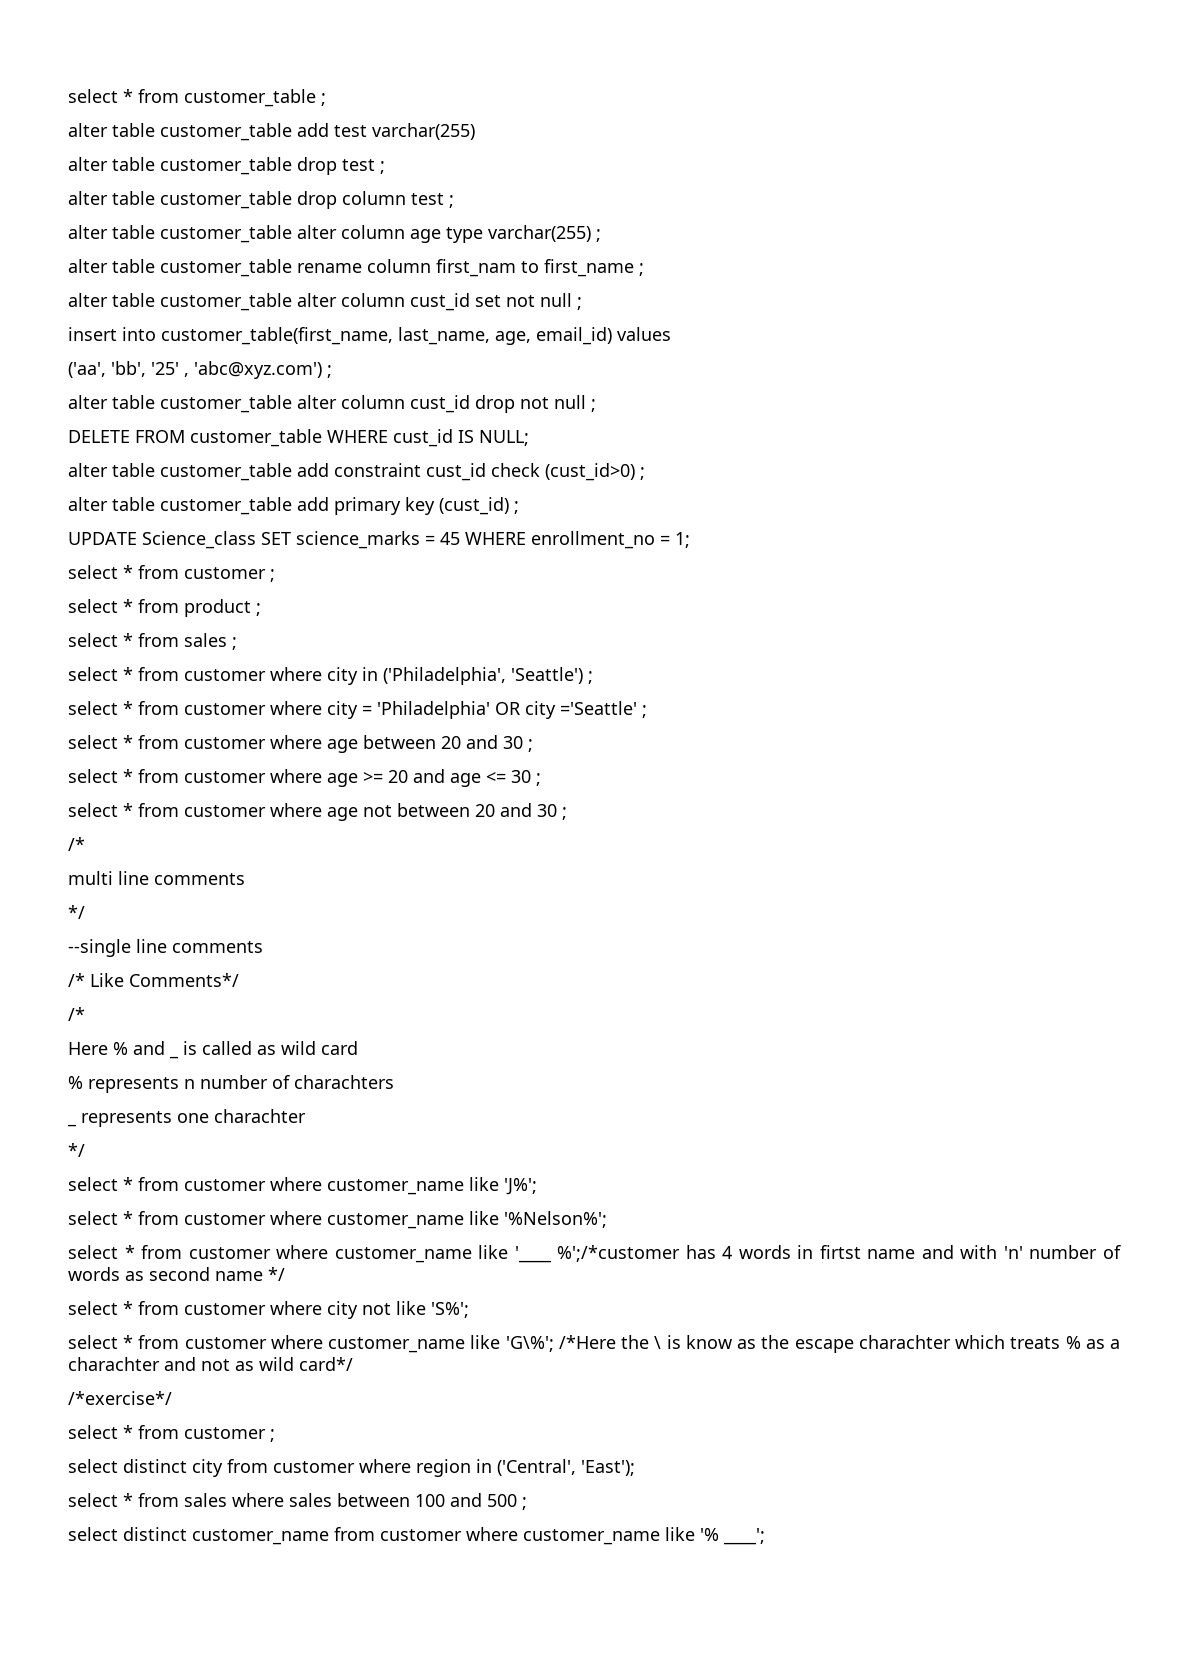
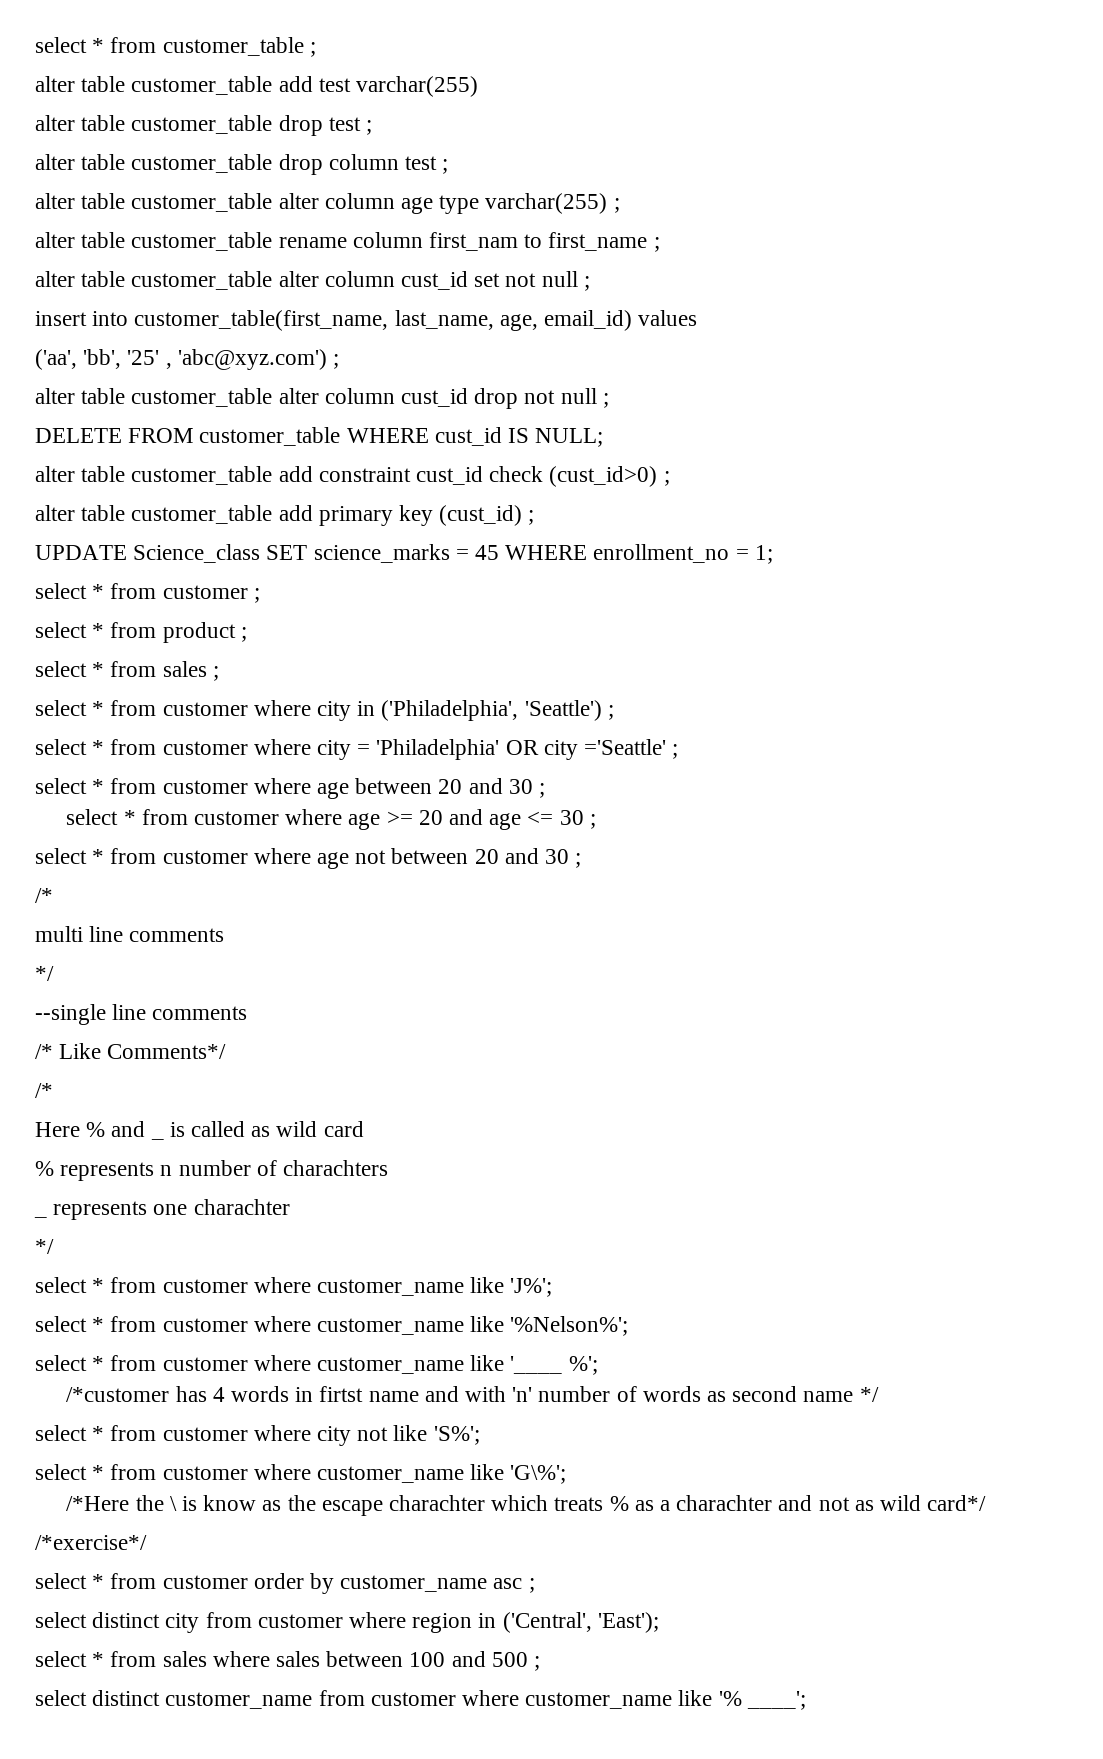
[557,1245,681,1262] %';/*customer -> [568,1356,598,1375] [66,1387,170,1402] %'; // /*customer
(554, 1344) none -> (567, 1474) //
(266, 1433) none -> [253,1573,523,1594] order by customer_name asc

